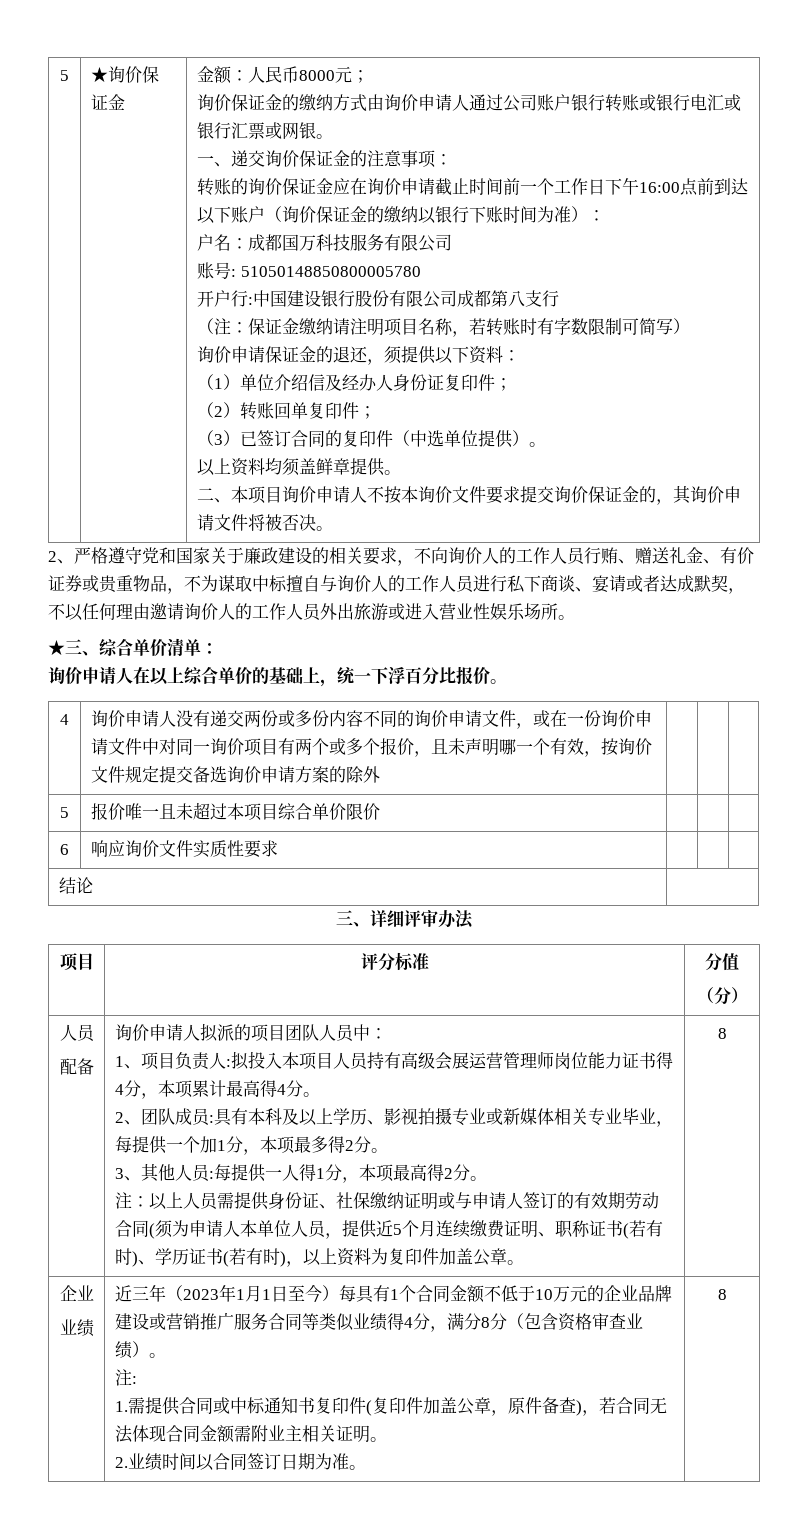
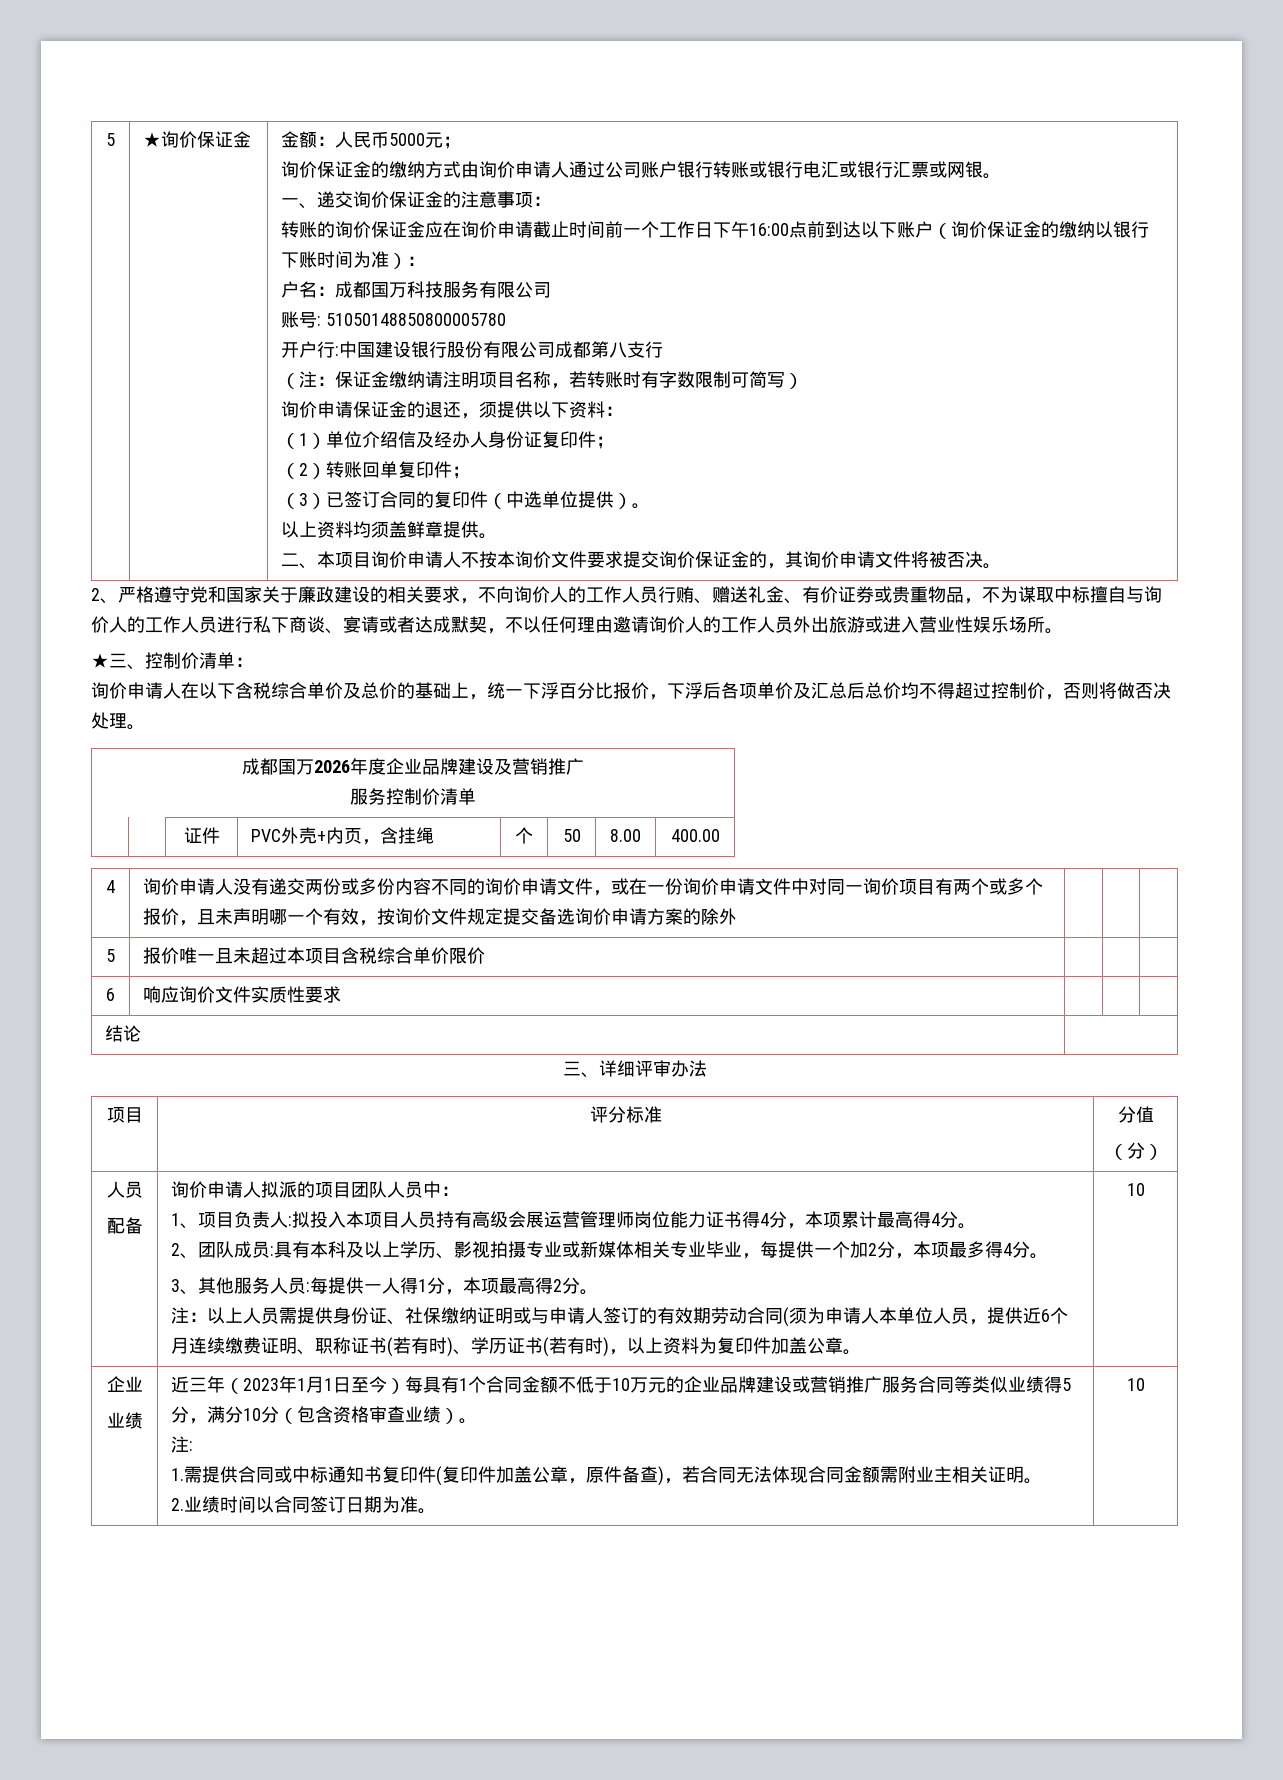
[299,70,336,81] 8000 -> [389,133,426,146] 5000
[99,638,150,656] 综合单 -> [145,652,181,669] 控制
[167,666,252,684] 上综合单价 -> [217,682,397,699] 下含税综合单价及总价
[490,679,507,684] 。 -> [649,682,1171,700] [91,712,145,730] [242,758,584,775] [350,788,476,805] [183,827,220,844] [251,827,435,845] [515,827,533,844] [562,829,581,842] [610,829,641,842] [670,829,720,842] ，下浮后各项单价及汇总后总价均不得超过控制价，否则将做否决处理。 // 成都国万2026年度企业品牌建设及营销推广 // 服务控制价清单 // | | 证件 | PVC外壳+内页，含挂绳 | 个 | 50 | 8.00 | 400.00
(279, 811) none -> [341,947,378,964] 含税
[217,1140,227,1151] 1 -> [868,1243,878,1256] 2
[345,1140,355,1151] 2 -> [1003,1243,1013,1256] 4
(176, 1172) none -> [234,1277,271,1294] 服务
[393,1224,403,1235] 5 -> [1041,1309,1051,1322] 6
[717,1028,727,1039] 8 -> [1126,1183,1145,1196] 10
[404,1317,414,1328] 4 -> [1062,1378,1072,1391] 5
[481,1317,491,1328] 8 -> [243,1408,262,1421] 10
[717,1289,727,1300] 8 -> [1126,1378,1145,1391] 10

